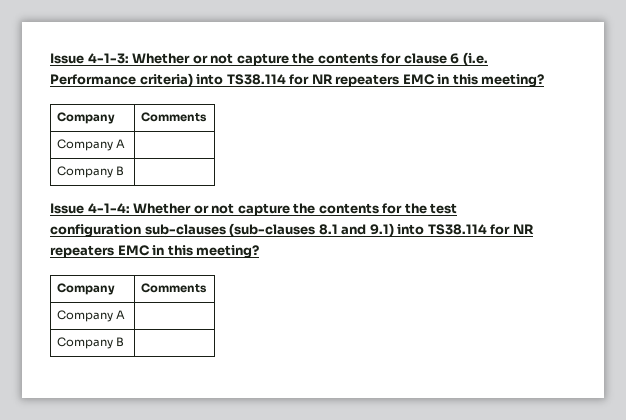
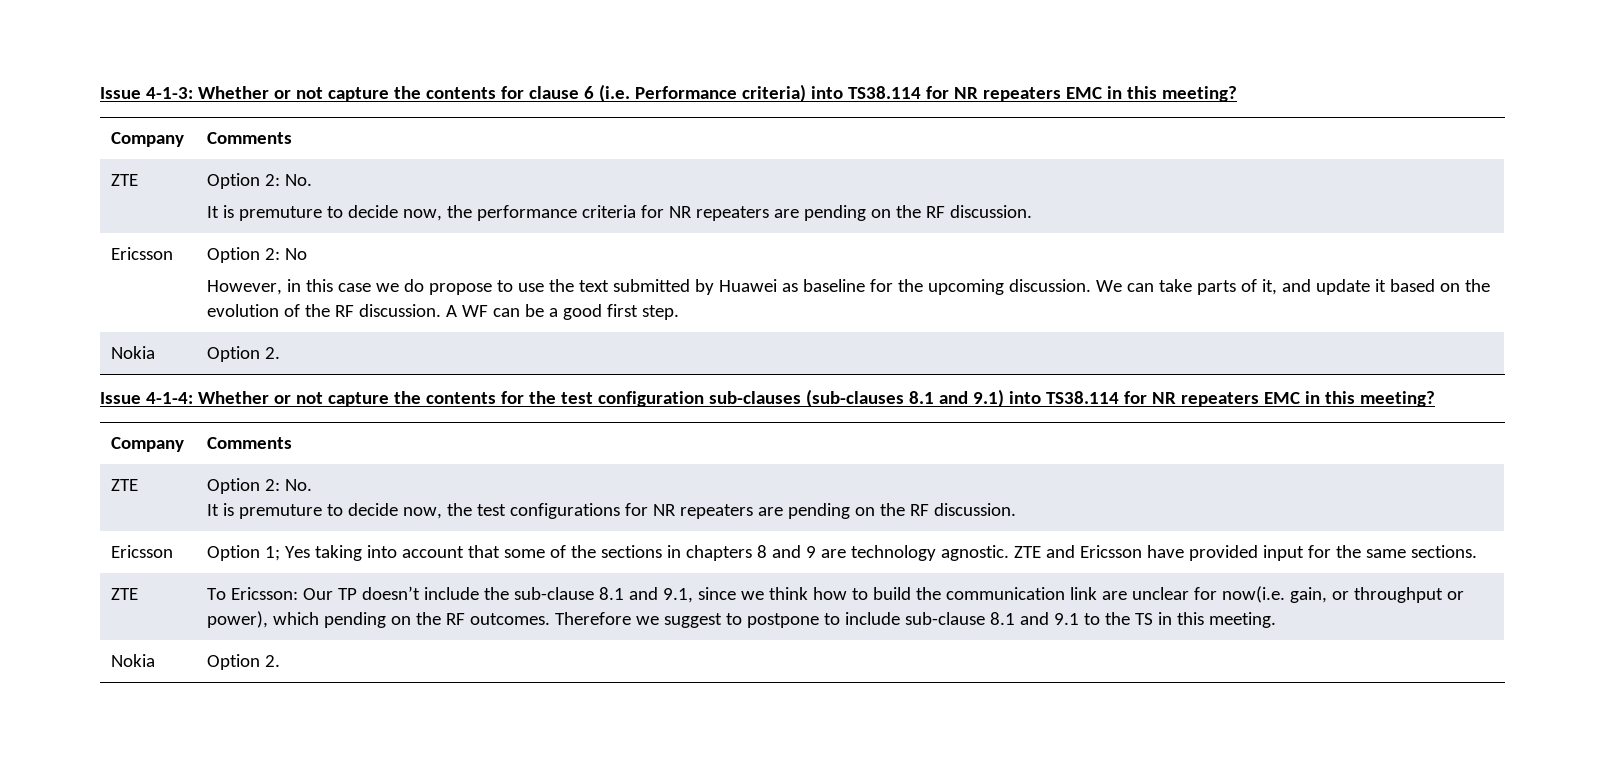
[57,139,126,151] [57,166,125,178] Company A | // Company B | -> [111,174,139,186] [207,173,313,189] [207,205,1032,221] [111,247,174,260] [207,247,308,263] [207,279,1490,295] [207,304,679,320] [111,346,156,359] [207,346,281,362] ZTE | Option 2: No. // It is premuture to decide now, the performance criteria for NR repeaters are pending on the RF discussion. // Ericsson | Option 2: No // However, in this case we do propose to use the text submitted by Huawei as baseline for the upcoming discussion. We can take parts of it, and update it based on the evolution of the RF discussion. A WF can be a good first step. // Nokia | Option 2.
[57,310,126,322] [57,337,125,349] Company A | // Company B | -> [111,479,139,491] [207,478,313,494] [207,503,1016,519] [111,545,174,558] [207,545,1477,561] [111,588,139,600] [207,586,1464,603] [207,611,1276,628] [111,654,156,667] [207,654,281,670] ZTE | Option 2: No. // It is premuture to decide now, the test configurations for NR repeaters are pending on the RF discussion. // Ericsson | Option 1; Yes taking into account that some of the sections in chapters 8 and 9 are technology agnostic. ZTE and Ericsson have provided input for the same sections. // ZTE | To Ericsson: Our TP doesn’t include the sub-clause 8.1 and 9.1, since we think how to build the communication link are unclear for now(i.e. gain, or throughput or power), which pending on the RF outcomes. Therefore we suggest to postpone to include sub-clause 8.1 and 9.1 to the TS in this meeting. // Nokia | Option 2.

